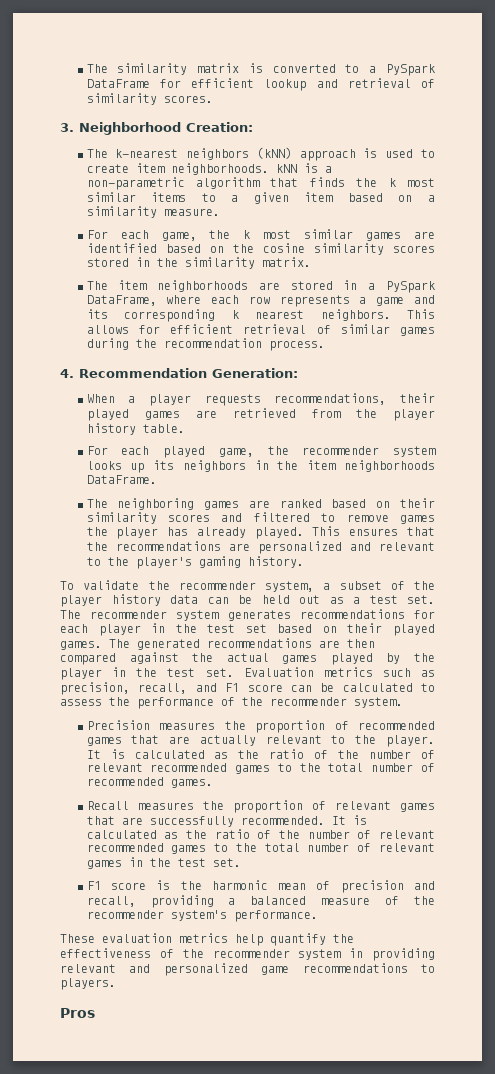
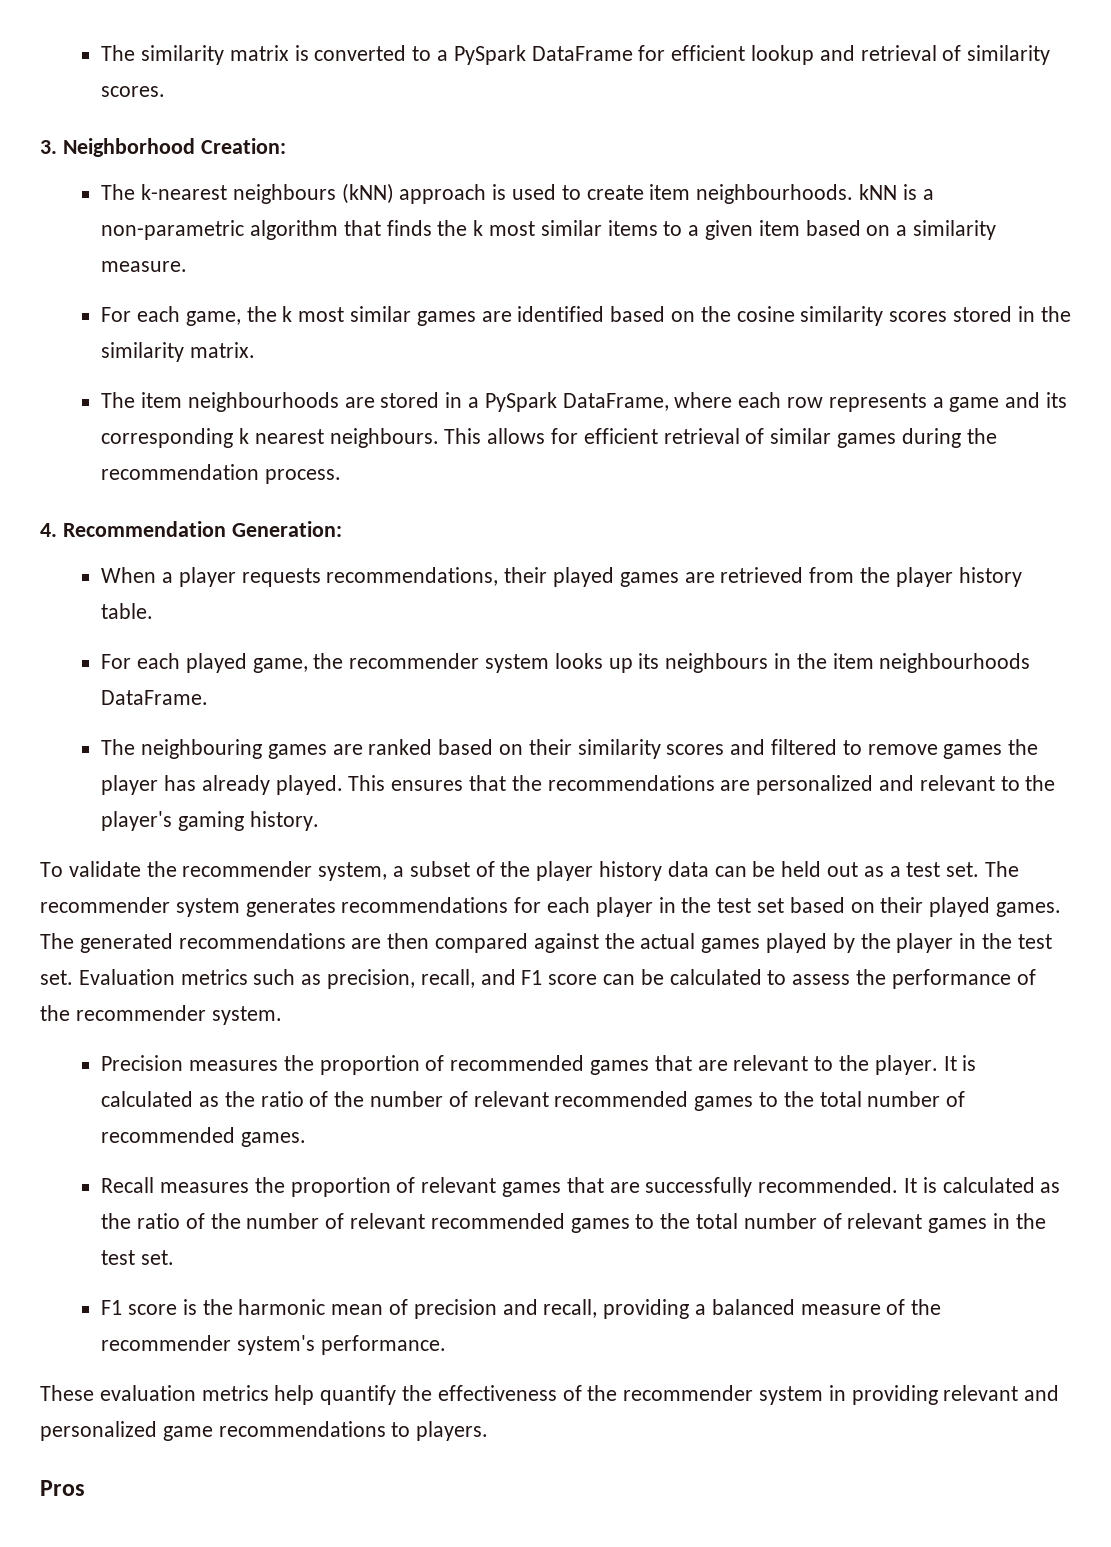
[186,148,250,160] neighbors -> [232,184,336,204] neighbours
[170,163,269,175] neighborhoods. -> [696,184,854,204] neighbourhoods.
[157,280,249,292] neighborhoods -> [187,392,339,412] neighbourhoods
[320,309,391,321] neighbors. -> [329,428,439,448] neighbours.
[182,460,246,472] neighbors -> [665,653,769,673] neighbours
[344,460,435,472] neighborhoods -> [879,653,1031,673] neighbourhoods
[117,498,195,510] neighboring -> [140,739,262,759] neighbouring
[199,735,256,746] actually -> (728, 1065) none

